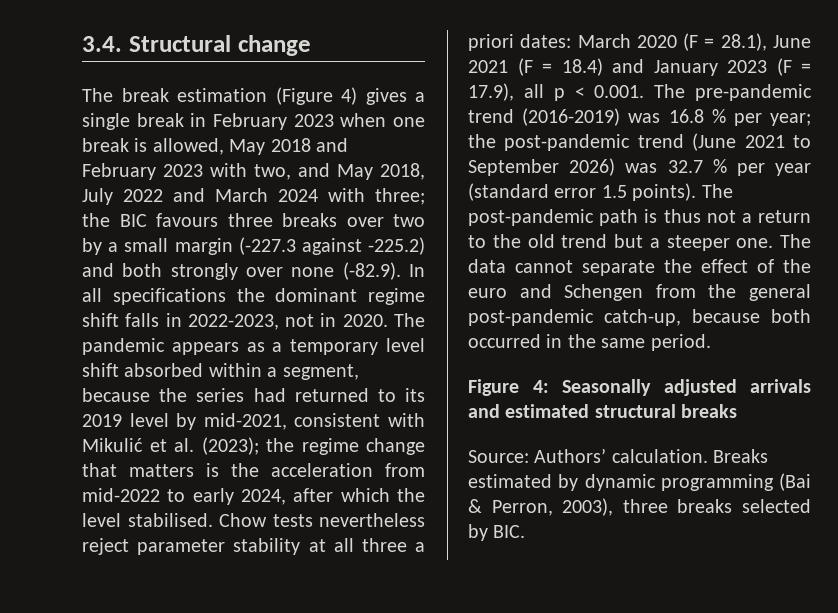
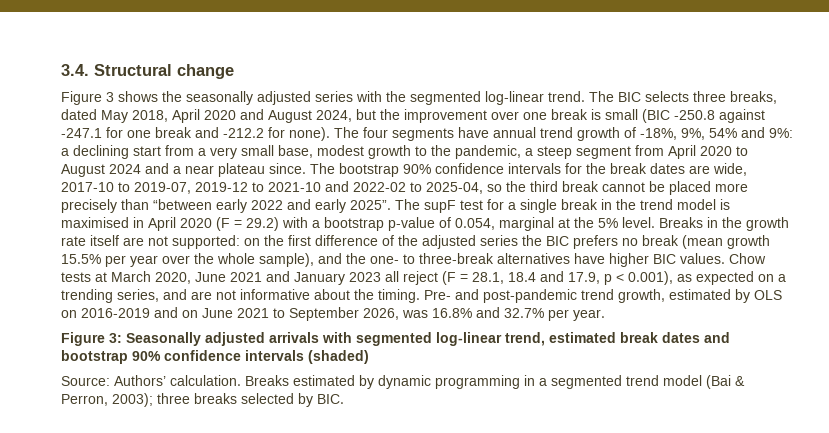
[82,87,425,105] [82,113,425,130] [82,138,348,155] [82,163,425,180] [82,188,425,205] [82,213,425,227] [82,237,425,255] [82,262,425,280] [82,288,425,305] [82,313,425,330] [82,338,426,355] [82,363,359,380] [82,388,426,402] [82,413,425,430] [82,437,425,455] [82,463,425,477] [82,488,425,505] [82,513,425,527] [82,538,425,555] [468,33,811,51] [468,58,811,76] [468,83,812,101] [468,108,812,126] [468,133,811,151] [468,158,812,176] [468,183,733,201] [468,209,811,226] [468,234,811,251] [468,259,811,276] [468,284,811,301] [468,309,811,326] [468,334,711,351] [468,379,549,396] The break estimation (Figure 4) gives a single break in February 2023 when one break is allowed, May 2018 and February 2023 with two, and May 2018, July 2022 and March 2024 with three; the BIC favours three breaks over two by a small margin (-227.3 against -225.2) and both strongly over none (-82.9). In all specifications the dominant regime shift falls in 2022-2023, not in 2020. The pandemic appears as a temporary level shift absorbed within a segment, because the series had returned to its 2019 level by mid-2021, consistent with Mikulić et al. (2023); the regime change that matters is the acceleration from mid-2022 to early 2024, after which the level stabilised. Chow tests nevertheless reject parameter stability at all three a priori dates: March 2020 (F = 28.1), June 2021 (F = 18.4) and January 2023 (F = 17.9), all p < 0.001. The pre-pandemic trend (2016-2019) was 16.8 % per year; the post-pandemic trend (June 2021 to September 2026) was 32.7 % per year (standard error 1.5 points). The post-pandemic path is thus not a return to the old trend but a steeper one. The data cannot separate the effect of the euro and Schengen from the general post-pandemic catch-up, because both occurred in the same period. // Figure 4: -> [61,91,777,105] [61,109,765,123] [61,127,793,141] [61,145,748,159] [61,163,747,177] [61,181,748,195] [61,199,730,213] [61,217,789,231] [61,235,770,249] [61,253,766,267] [61,271,786,285] [61,289,782,303] [61,307,605,321] [61,332,122,346] Figure 3 shows the seasonally adjusted series with the segmented log-linear trend. The BIC selects three breaks, dated May 2018, April 2020 and August 2024, but the improvement over one break is small (BIC -250.8 against -247.1 for one break and -212.2 for none). The four segments have annual trend growth of -18%, 9%, 54% and 9%: a declining start from a very small base, modest growth to the pandemic, a steep segment from April 2020 to August 2024 and a near plateau since. The bootstrap 90% confidence intervals for the break dates are wide, 2017-10 to 2019-07, 2019-12 to 2021-10 and 2022-02 to 2025-04, so the third break cannot be placed more precisely than “between early 2022 and early 2025”. The supF test for a single break in the trend model is maximised in April 2020 (F = 29.2) with a bootstrap p-value of 0.054, marginal at the 5% level. Breaks in the growth rate itself are not supported: on the first difference of the adjusted series the BIC prefers no break (mean growth 15.5% per year over the whole sample), and the one- to three-break alternatives have higher BIC values. Chow tests at March 2020, June 2021 and January 2023 all reject (F = 28.1, 18.4 and 17.9, p < 0.001), as expected on a trending series, and are not informative about the timing. Pre- and post-pandemic trend growth, estimated by OLS on 2016-2019 and on June 2021 to September 2026, was 16.8% and 32.7% per year. // Figure 3:
[468,404,738,418] and estimated structural breaks -> [322,332,730,346] [61,350,369,364] with segmented log-linear trend, estimated break dates and bootstrap 90% confidence intervals (shaded)
(774, 482) none -> [524,375,702,389] in a segmented trend model
[562,498,614,516] 2003), -> [112,393,153,407] 2003);

